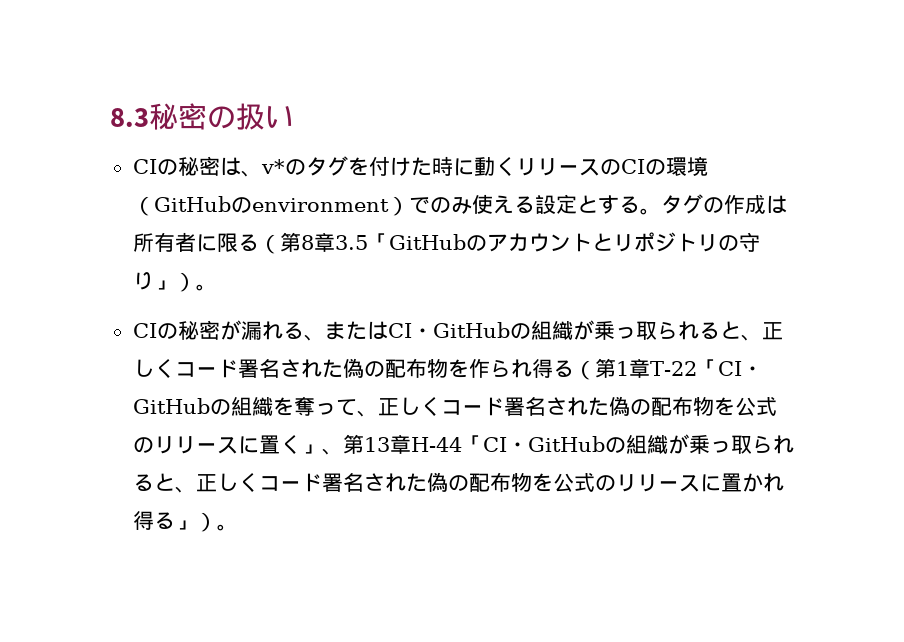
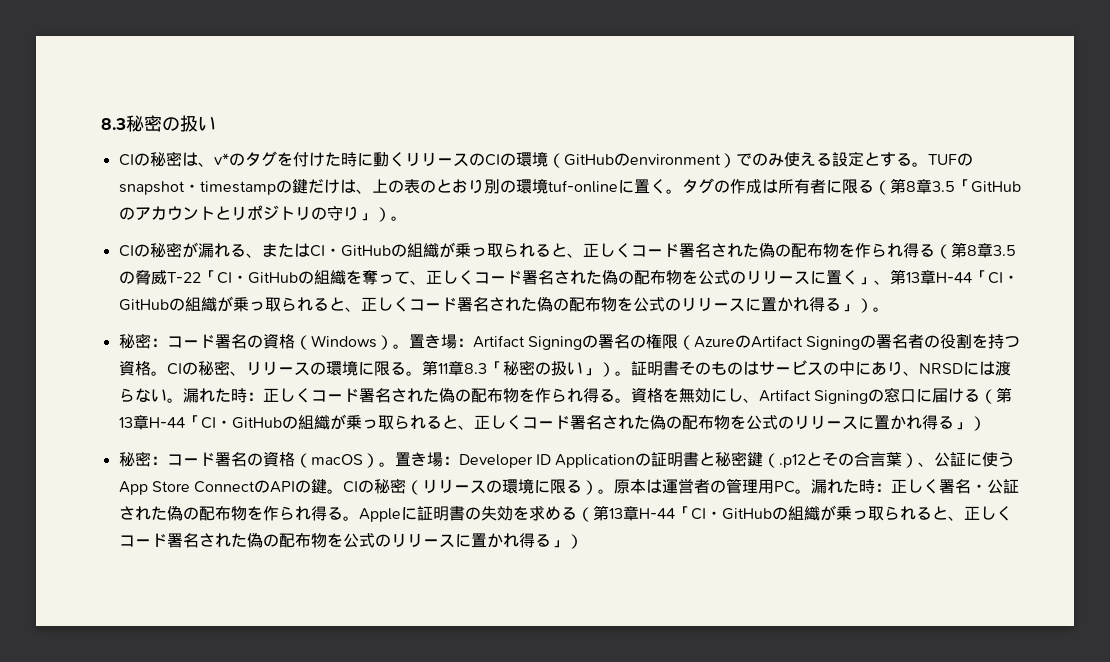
(661, 211) none -> [927,153,973,166] [118,178,682,195] TUFのsnapshot・timestampの鍵だけは、上の表のとおり別の環境tuf-onlineに置く。
[615,358,650,378] 1章 -> [966,243,1016,258] [118,269,167,285] 8章3.5の脅威
(238, 527) none -> [118,333,1021,350] [118,360,1011,377] [118,387,1012,404] [118,414,986,431] [118,451,1015,468] [118,478,1020,495] [118,505,1012,522] [118,532,583,549] // 秘密：コード署名の資格（Windows）。置き場：Artifact Signingの署名の権限（AzureのArtifact Signingの署名者の役割を持つ資格。CIの秘密、リリースの環境に限る。第11章8.3「秘密の扱い」）。証明書そのものはサービスの中にあり、NRSDには渡らない。漏れた時：正しくコード署名された偽の配布物を作られ得る。資格を無効にし、Artifact Signingの窓口に届ける（第13章H-44「CI・GitHubの組織が乗っ取られると、正しくコード署名された偽の配布物を公式のリリースに置かれ得る」） // 秘密：コード署名の資格（macOS）。置き場：Developer ID Applicationの証明書と秘密鍵（.p12とその合言葉）、公証に使うApp Store ConnectのAPIの鍵。CIの秘密（リリースの環境に限る）。原本は運営者の管理用PC。漏れた時：正しく署名・公証された偽の配布物を作られ得る。Appleに証明書の失効を求める（第13章H-44「CI・GitHubの組織が乗っ取られると、正しくコード署名された偽の配布物を公式のリリースに置かれ得る」）

